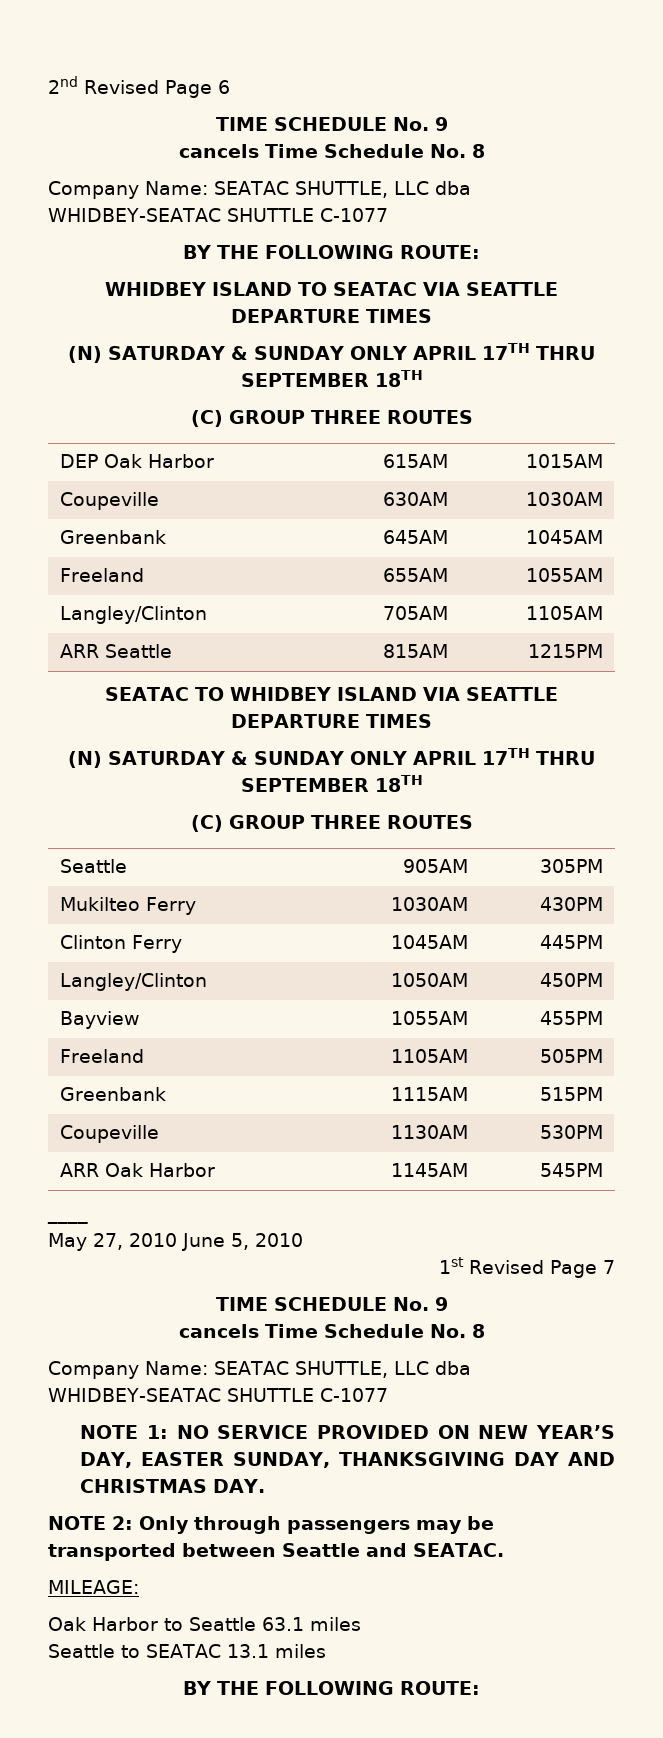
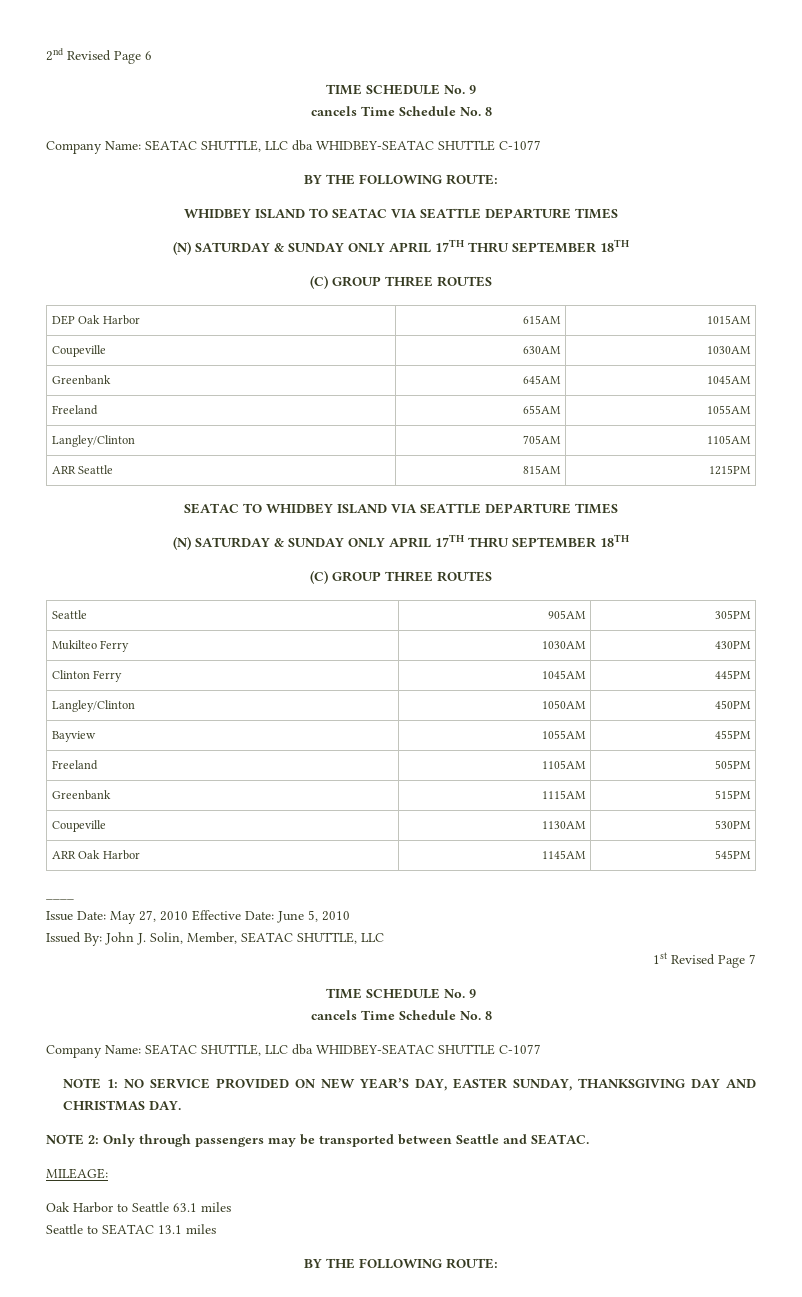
(88, 1222) none -> [46,911,106,921] Issue Date:
(177, 1240) none -> [192,910,274,921] Effective Date:
(303, 1240) none -> [46,932,384,946] // Issued By: John J. Solin, Member, SEATAC SHUTTLE, LLC

